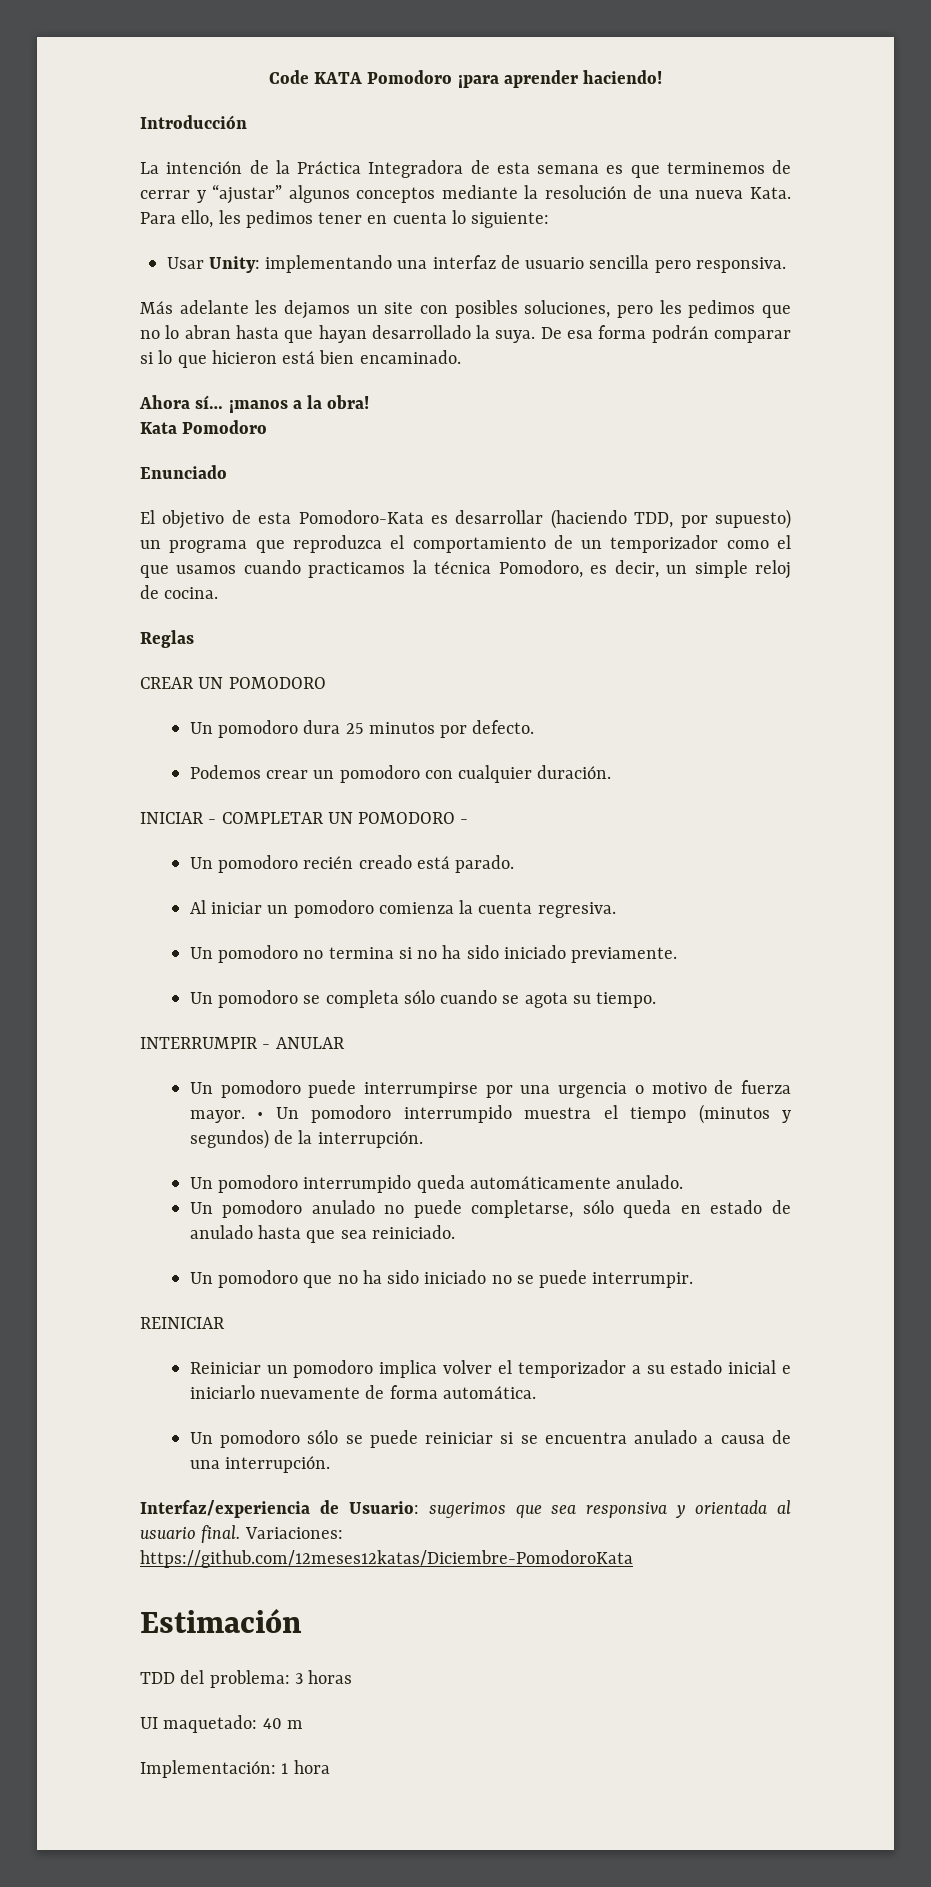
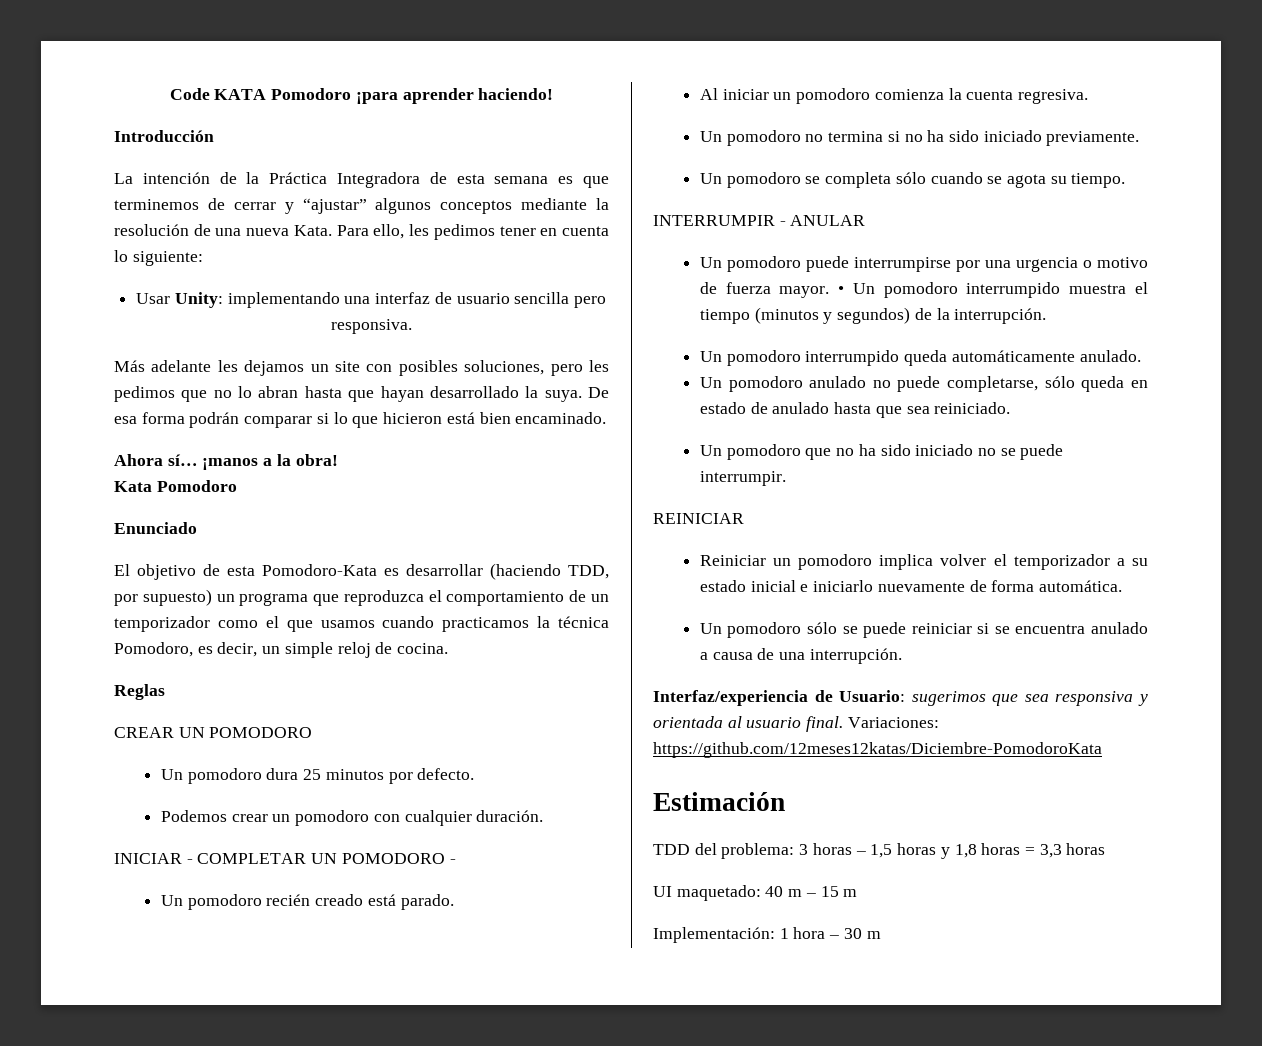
(353, 1677) none -> [855,843,1106,859] – 1,5 horas y 1,8 horas = 3,3 horas
(303, 1724) none -> [805,886,858,897] – 15 m
(330, 1767) none -> [829,928,881,939] – 30 m

